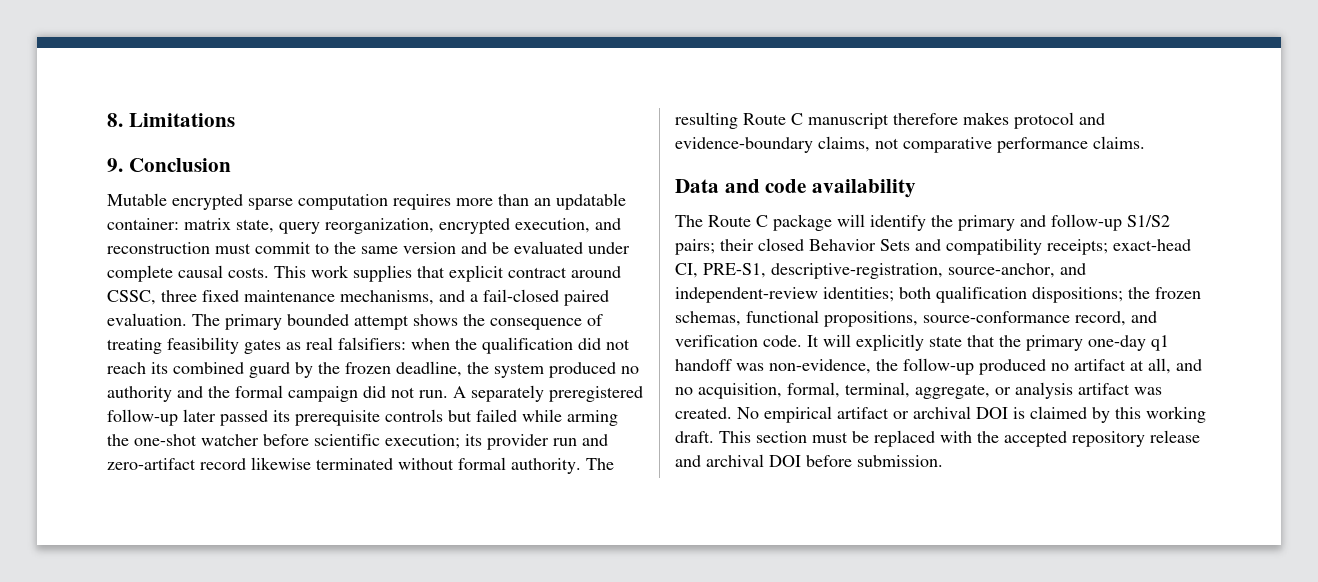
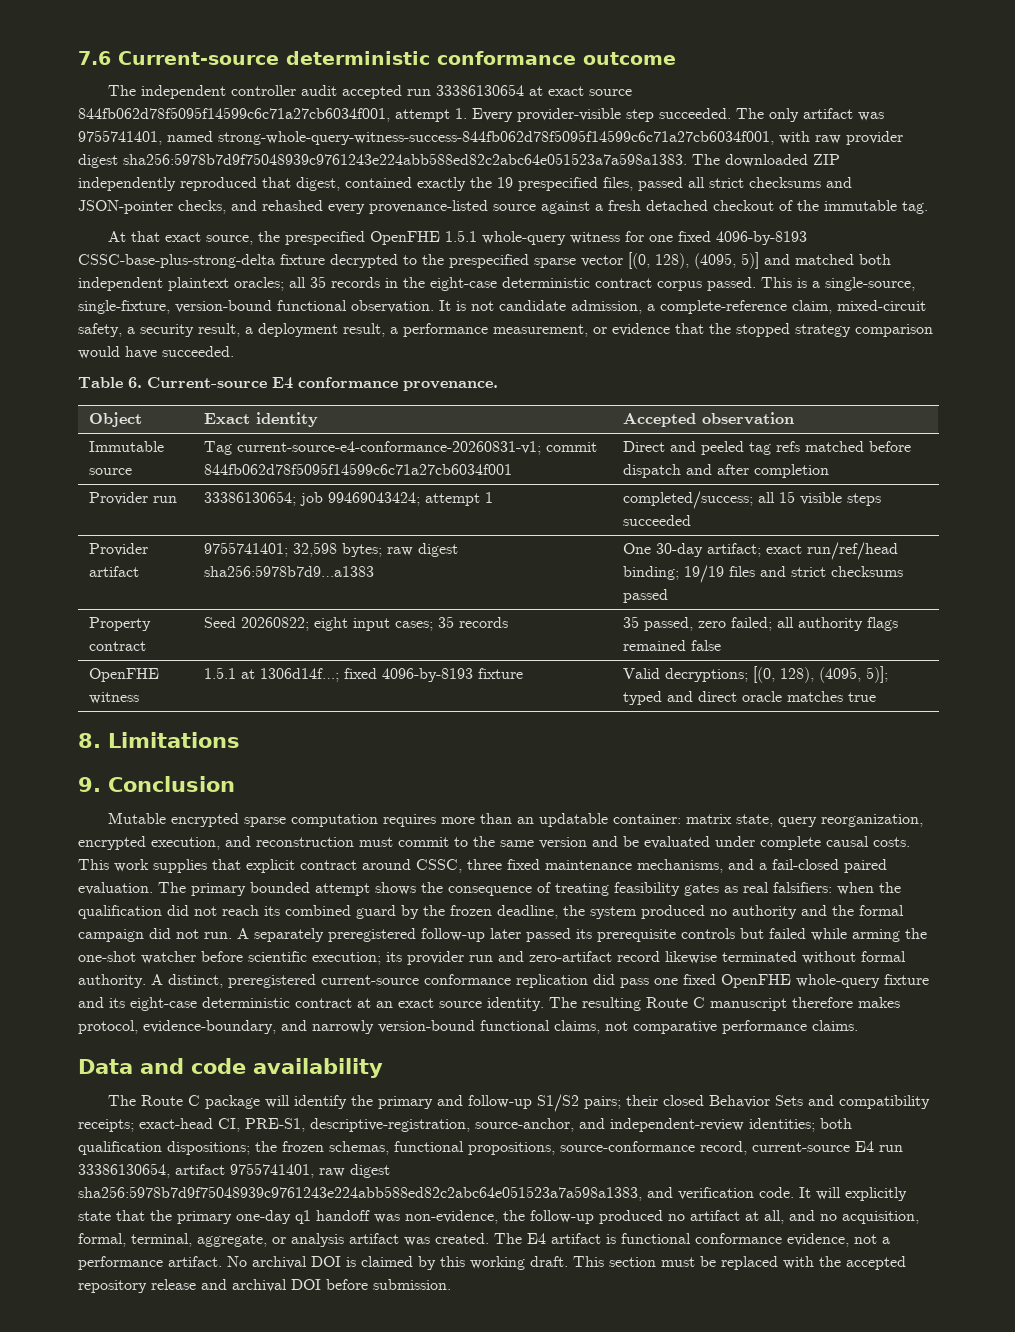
(107, 120) none -> [78,51,676,65] [108,84,633,99] [78,107,884,122] [78,130,903,145] [78,153,840,168] [78,177,852,191] [78,200,928,214] [108,230,808,245] [78,252,891,269] [78,276,915,291] [78,300,926,314] [78,323,933,337] [78,346,234,359] [78,377,498,391] [89,412,143,427] [204,412,319,427] [623,412,795,427] [89,441,165,452] [89,468,133,475] [204,441,598,455] [204,463,513,475] [623,441,912,455] [623,464,830,478] [89,492,178,505] [204,491,494,506] [623,491,882,509] [623,515,692,526] [89,543,149,556] [89,566,140,577] [204,542,459,557] [204,565,375,577] [623,542,899,560] [623,565,904,583] [623,589,669,603] [89,617,152,631] [89,641,147,651] [204,616,509,631] [623,616,899,631] [623,640,722,651] [89,668,160,682] [89,692,140,704] [204,667,524,682] [623,666,889,683] [623,691,877,705] 7.6 Current-source deterministic conformance outcome // The independent controller audit accepted run 33386130654 at exact source 844fb062d78f5095f14599c6c71a27cb6034f001, attempt 1. Every provider-visible step succeeded. The only artifact was 9755741401, named strong-whole-query-witness-success-844fb062d78f5095f14599c6c71a27cb6034f001, with raw provider digest sha256:5978b7d9f75048939c9761243e224abb588ed82c2abc64e051523a7a598a1383. The downloaded ZIP independently reproduced that digest, contained exactly the 19 prespecified files, passed all strict checksums and JSON-pointer checks, and rehashed every provenance-listed source against a fresh detached checkout of the immutable tag. // At that exact source, the prespecified OpenFHE 1.5.1 whole-query witness for one fixed 4096-by-8193 CSSC-base-plus-strong-delta fixture decrypted to the prespecified sparse vector [(0, 128), (4095, 5)] and matched both independent plaintext oracles; all 35 records in the eight-case deterministic contract corpus passed. This is a single-source, single-fixture, version-bound functional observation. It is not candidate admission, a complete-reference claim, mixed-circuit safety, a security result, a deployment result, a performance measurement, or evidence that the stopped strategy comparison would have succeeded. // Table 6. Current-source E4 conformance provenance. // Object | Exact identity | Accepted observation // Immutable source | Tag current-source-e4-conformance-20260831-v1; commit 844fb062d78f5095f14599c6c71a27cb6034f001 | Direct and peeled tag refs matched before dispatch and after completion // Provider run | 33386130654; job 99469043424; attempt 1 | completed/success; all 15 visible steps succeeded // Provider artifact | 9755741401; 32,598 bytes; raw digest sha256:5978b7d9…a1383 | One 30-day artifact; exact run/ref/head binding; 19/19 files and strict checksums passed // Property contract | Seed 20260822; eight input cases; 35 records | 35 passed, zero failed; all authority flags remained false // OpenFHE witness | 1.5.1 at 1306d14f…; fixed 4096-by-8193 fixture | Valid decryptions; [(0, 128), (4095, 5)]; typed and direct oracle matches true //
(581, 466) none -> [151,974,929,988] [78,997,544,1011] A distinct, preregistered current-source conformance replication did pass one fixed OpenFHE whole-query fixture and its eight-case deterministic contract at an exact source identity.
[1014,112,1105,129] [675,137,813,153] protocol and evidence-boundary -> [78,1020,550,1034] protocol, evidence-boundary, and narrowly version-bound functional
(1126, 318) none -> [752,1141,903,1152] [78,1163,390,1178] [78,1186,642,1201] current-source E4 run 33386130654, artifact 9755741401, raw digest sha256:5978b7d9f75048939c9761243e224abb588ed82c2abc64e051523a7a598a1383,
[737,406,909,423] No empirical artifact or -> [494,1233,890,1247] [78,1256,247,1270] The E4 artifact is functional conformance evidence, not a performance artifact. No

